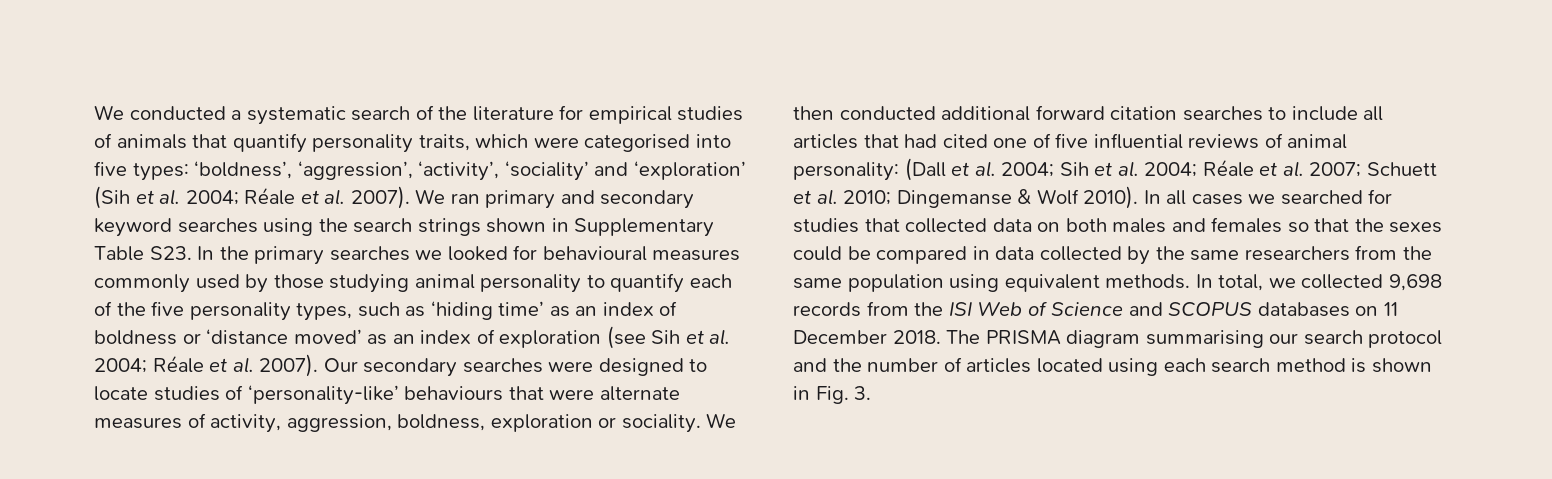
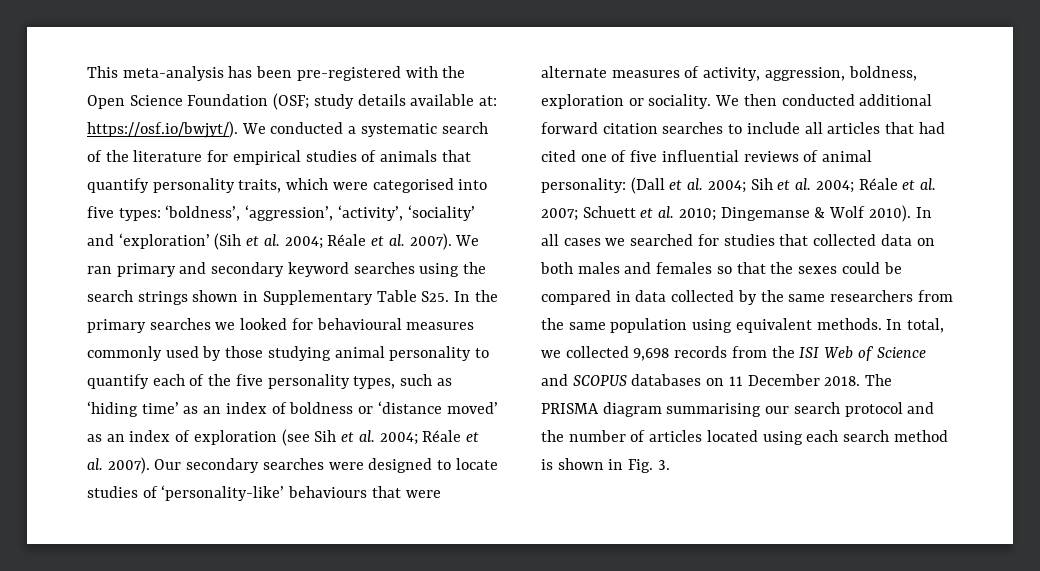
(94, 112) none -> [87,66,466,81] [87,93,498,110] [87,121,238,138] This meta-analysis has been pre-registered with the Open Science Foundation (OSF; study details available at: https://osf.io/bwjyt/).
[149,246,192,260] S23. -> [421,291,450,302] S25.

